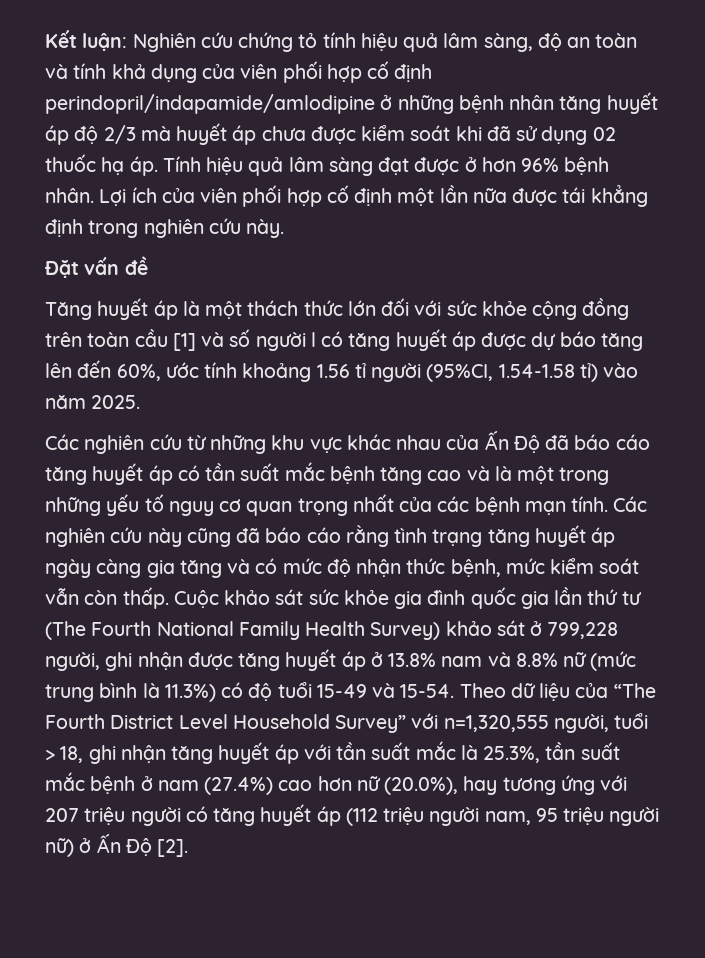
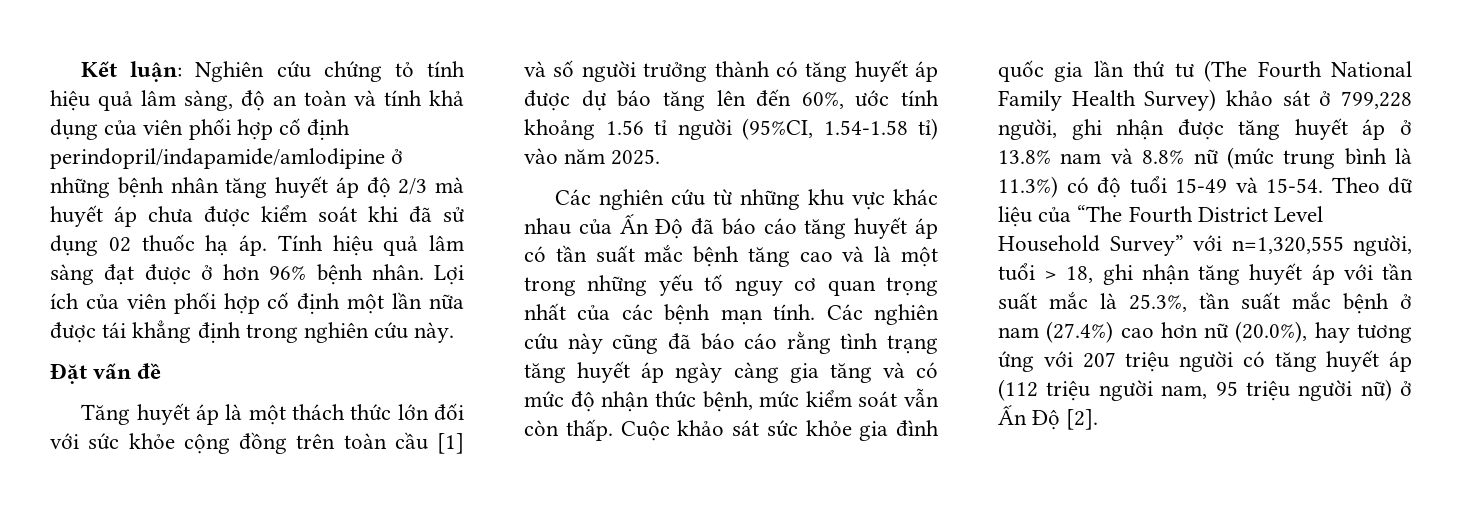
[310,332,316,347] l -> [643,61,770,82] trưởng thành

